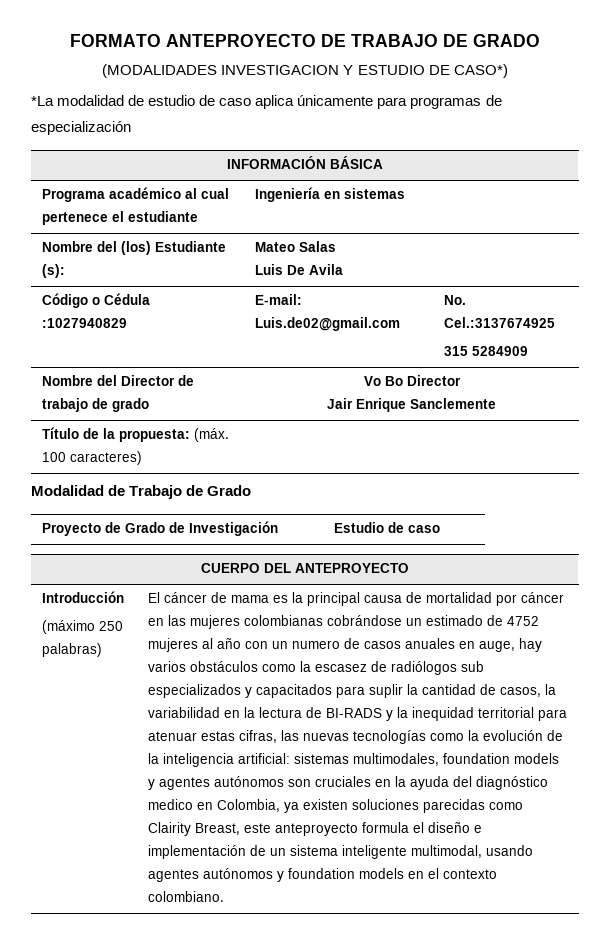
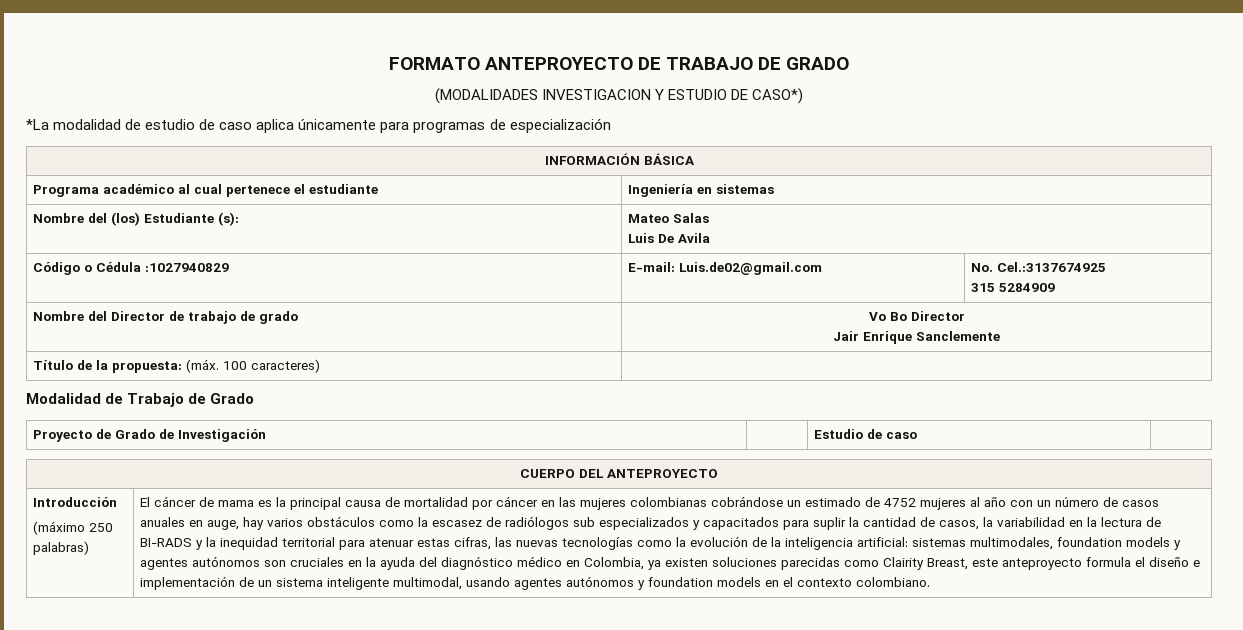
[292,640,341,649] numero -> [1054,497,1099,507] número
[148,799,194,810] medico -> [516,556,562,567] médico

